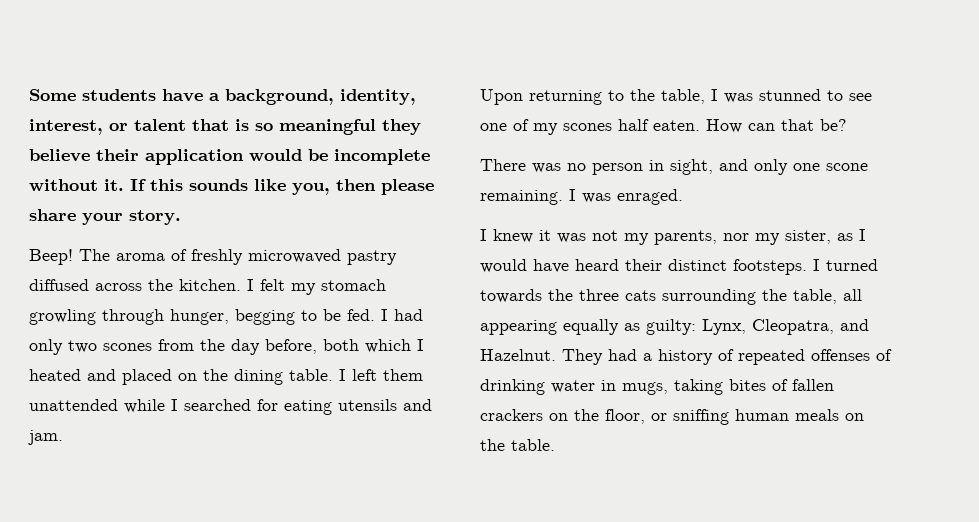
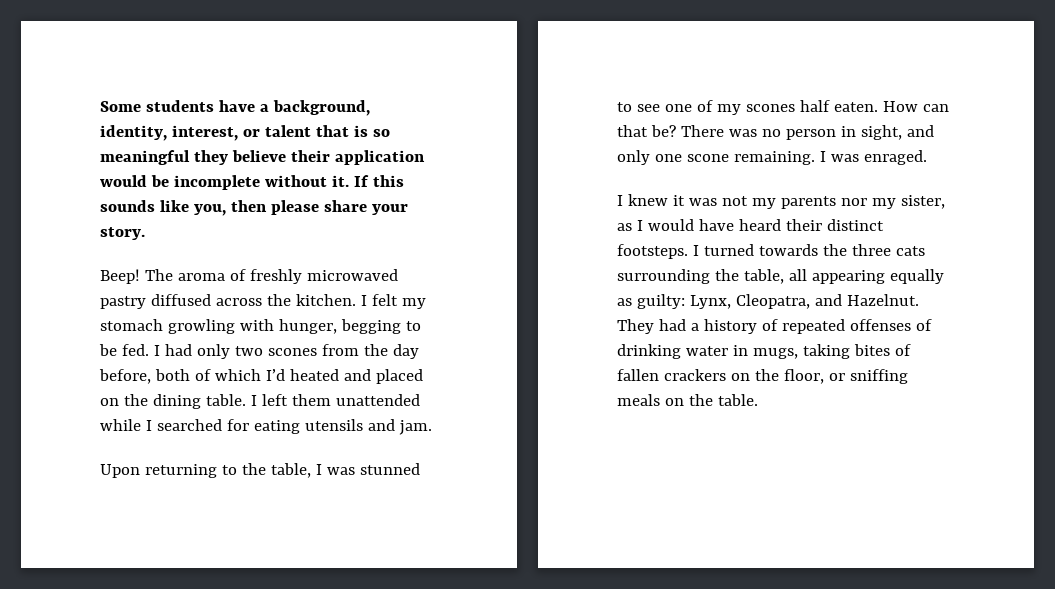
[102,309,164,325] through -> [239,319,274,331] with
[365,339,424,353] which I -> [194,369,285,381] of which I’d
(847, 125) // -> (676, 131) none
[654,230,717,245] parents, -> [780,196,836,209] parents
[735,409,789,421] human -> (908, 376) none

